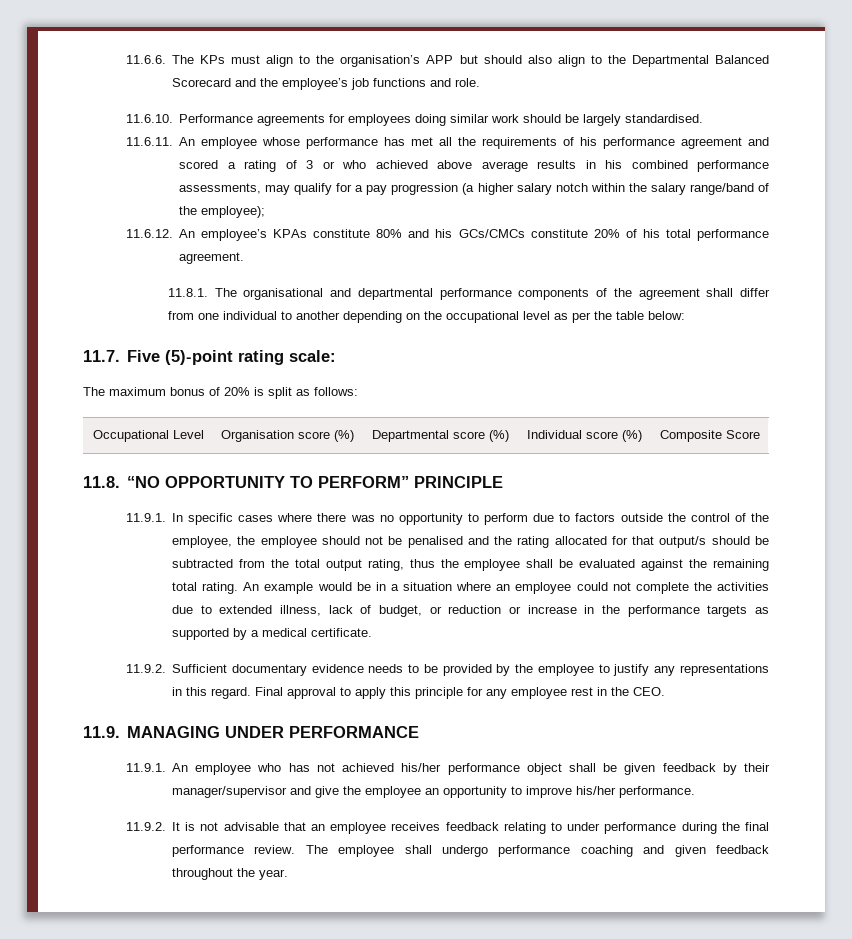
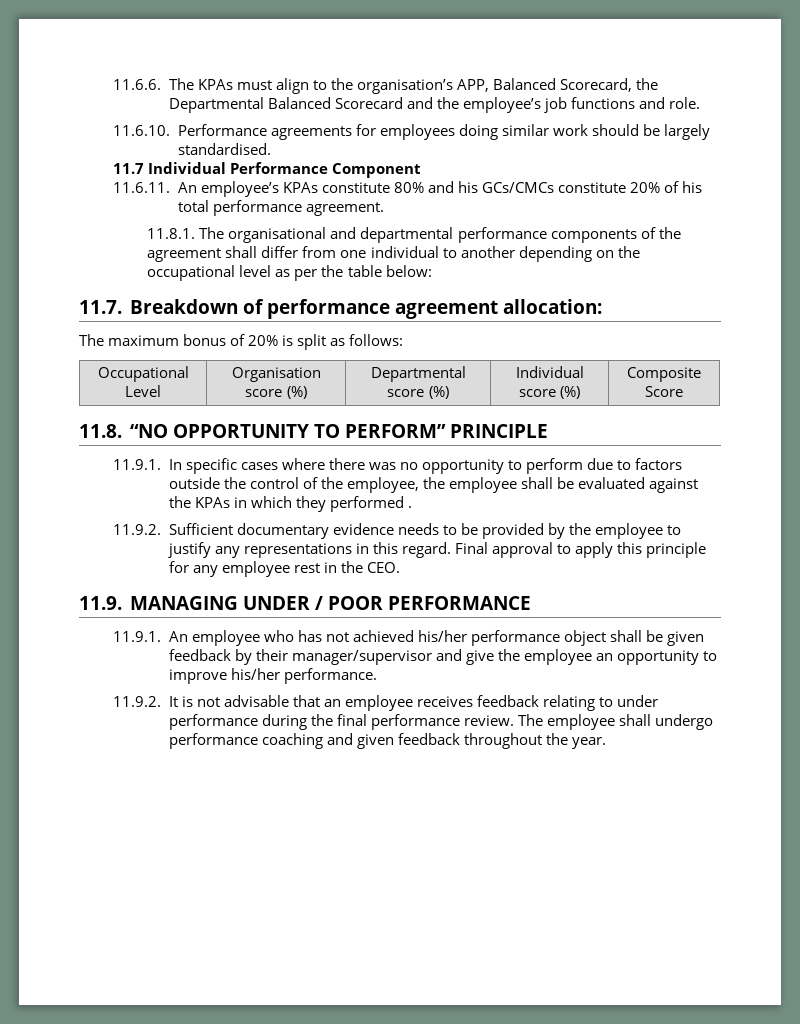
[200,55,226,64] KPs -> [197,79,233,90] KPAs
[426,55,602,67] APP but should also align to -> [456,78,633,92] APP, Balanced Scorecard,
[125,137,769,149] [179,160,769,172] [179,183,769,195] [179,206,266,218] [125,229,173,238] 11.6.11. An employee whose performance has met all the requirements of his performance agreement and scored a rating of 3 or who achieved above average results in his combined performance assessments, may qualify for a pay progression (a higher salary notch within the salary range/band of the employee); // 11.6.12. -> [113,162,422,178] [113,182,171,193] 11.7 Individual Performance Component // 11.6.11.
[126,350,336,365] Five (5)-point rating scale: -> [129,299,603,319] Breakdown of performance agreement allocation:
[321,536,770,548] [172,559,521,571] should not be penalised and the rating allocated for that output/s should be subtracted from the total output rating, thus the employee -> (517, 485) none
[713,559,770,571] [172,582,770,594] [172,605,770,617] [172,628,373,640] remaining total rating. An example would be in a situation where an employee could not complete the activities due to extended illness, lack of budget, or reduction or increase in the performance targets as supported by a medical certificate. -> [194,496,412,512] KPAs in which they performed .
(284, 732) none -> [314,596,383,610] / POOR

